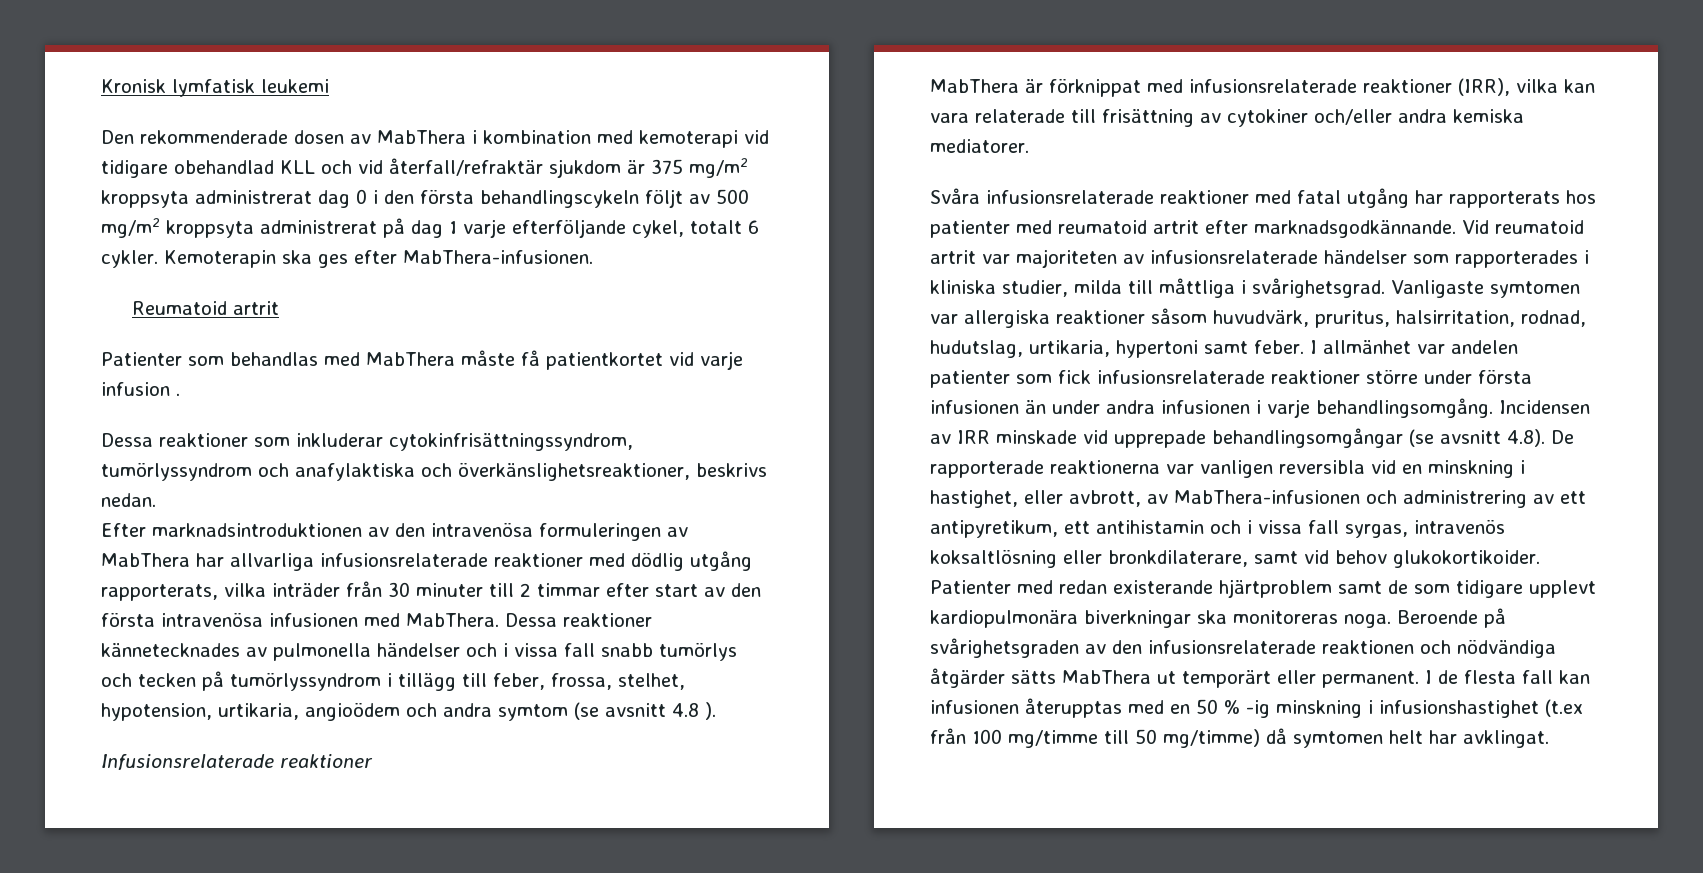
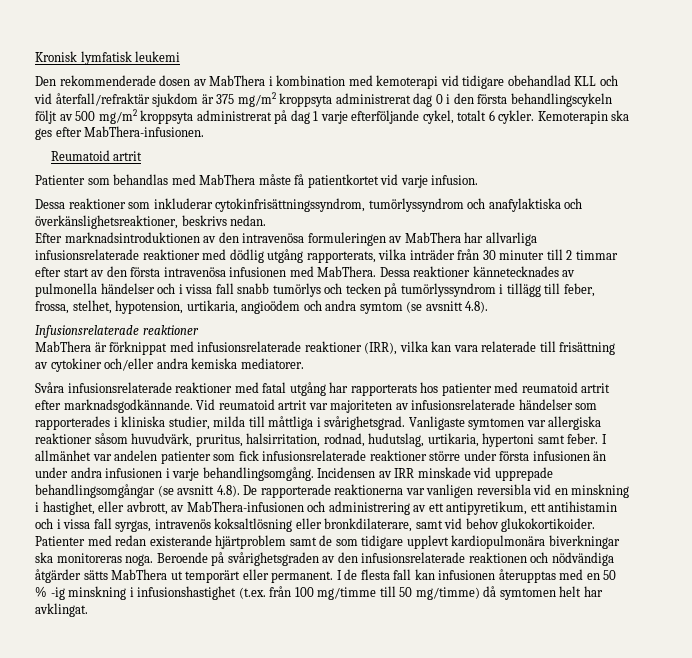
[101,382,180,396] infusion . -> [431,175,479,185] infusion.
[672,702,716,720] 4.8 ). -> [465,301,489,313] 4.8).
[1545,699,1583,717] (t.ex -> [238,587,266,599] (t.ex.

